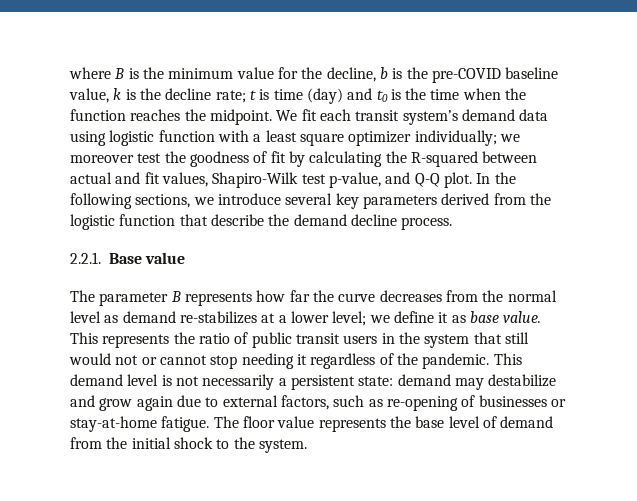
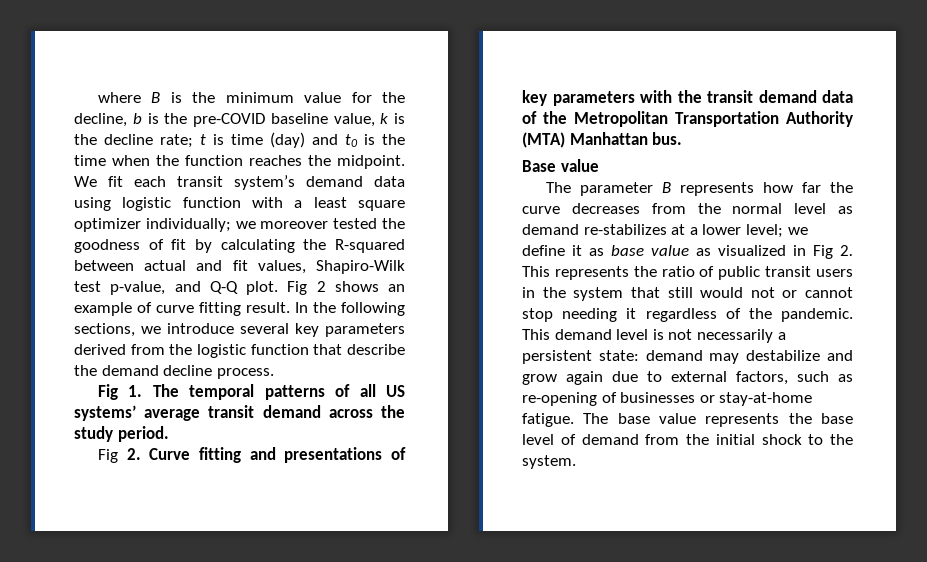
[137,153,162,163] test -> [333,218,378,229] tested
(472, 180) none -> [287,281,405,295] [74,302,290,316] Fig 2 shows an example of curve fitting result.
[70,252,101,264] 2.2.1. -> [97,384,405,400] [74,405,405,421] [74,426,169,442] [97,447,406,463] [522,90,853,106] [522,111,853,127] [522,132,683,148] Fig 1. The temporal patterns of all US systems’ average transit demand across the study period. // Fig 2. Curve fitting and presentations of key parameters with the transit demand data of the Metropolitan Transportation Authority (MTA) Manhattan bus. //
[503,311,542,323] value. -> [651,245,853,259] value as visualized in Fig 2.
[242,416,275,428] floor -> [617,413,650,424] base

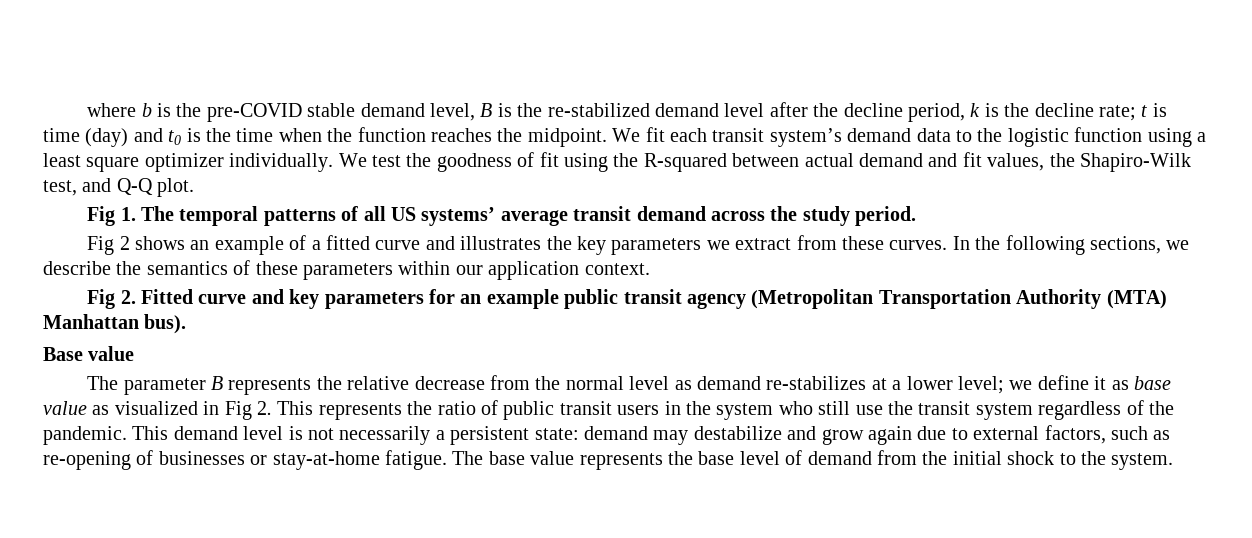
[151,92,405,103] [74,113,375,127] B is the minimum value for the decline, b is the pre-COVID baseline value, -> [141,102,966,122] b is the pre-COVID stable demand level, B is the re-stabilized demand level after the decline period,
[74,197,283,211] using logistic function with -> [955,127,1192,147] to the logistic function using
[145,218,378,232] individually; we moreover tested -> [229,153,401,172] individually. We test
[194,239,295,253] by calculating -> [563,153,608,172] using
(187, 265) none -> [858,153,923,167] demand
[316,260,405,274] [74,281,166,295] Shapiro-Wilk test p-value, -> [1049,153,1191,172] [43,180,77,196] the Shapiro-Wilk test,
[287,281,405,295] [74,302,405,316] [74,323,405,337] [74,344,405,358] [74,365,274,379] Fig 2 shows an example of curve fitting result. In the following sections, we introduce several key parameters derived from the logistic function that describe the demand decline process. -> (195, 187) none
[126,447,406,463] [522,90,853,106] [522,111,668,127] 2. Curve fitting and presentations of key parameters with the transit demand data of the Metropolitan -> [119,235,1190,255] [43,260,650,280] [87,289,874,309] 2 shows an example of a fitted curve and illustrates the key parameters we extract from these curves. In the following sections, we describe the semantics of these parameters within our application context. // Fig 2. Fitted curve and key parameters for an example public transit agency (Metropolitan
[652,132,683,145] bus. -> [144,314,187,334] bus).
[762,182,853,193] [522,203,640,214] how far the curve decreases -> [316,376,485,390] the relative decrease
[630,287,853,298] [522,308,637,322] that still would not or cannot stop needing it -> [778,401,1033,420] who still use the transit system

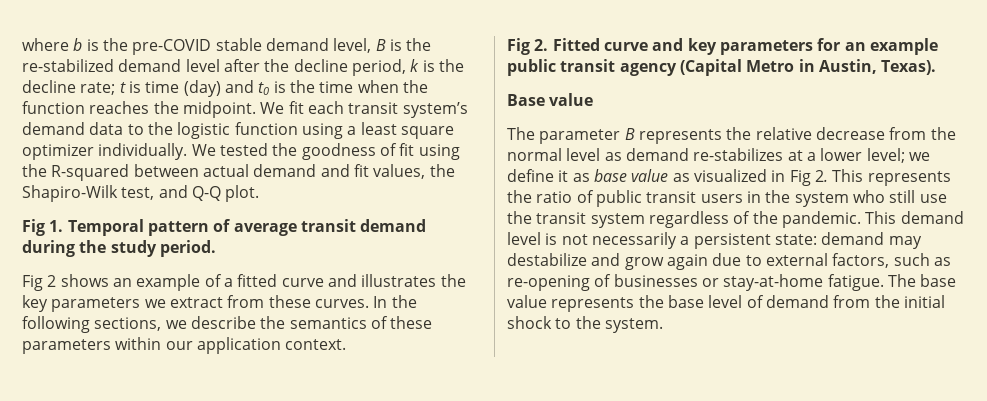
[372,155,401,167] test -> [219,143,268,156] tested
[141,206,496,226] The temporal patterns of all US systems’ -> [67,219,231,236] Temporal pattern of
[711,211,766,221] across -> [22,240,75,257] during
[751,289,1167,309] [43,314,187,334] (Metropolitan Transportation Authority (MTA) Manhattan bus). -> [679,59,937,76] (Capital Metro in Austin, Texas).

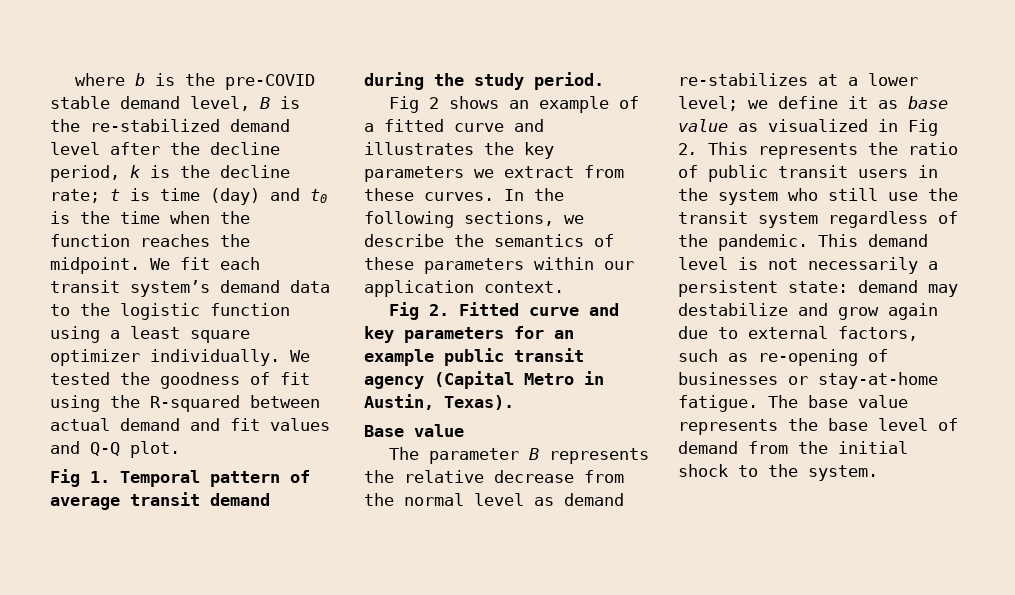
[373,164,455,179] [22,185,155,202] values, the Shapiro-Wilk test, -> [270,418,330,431] values

